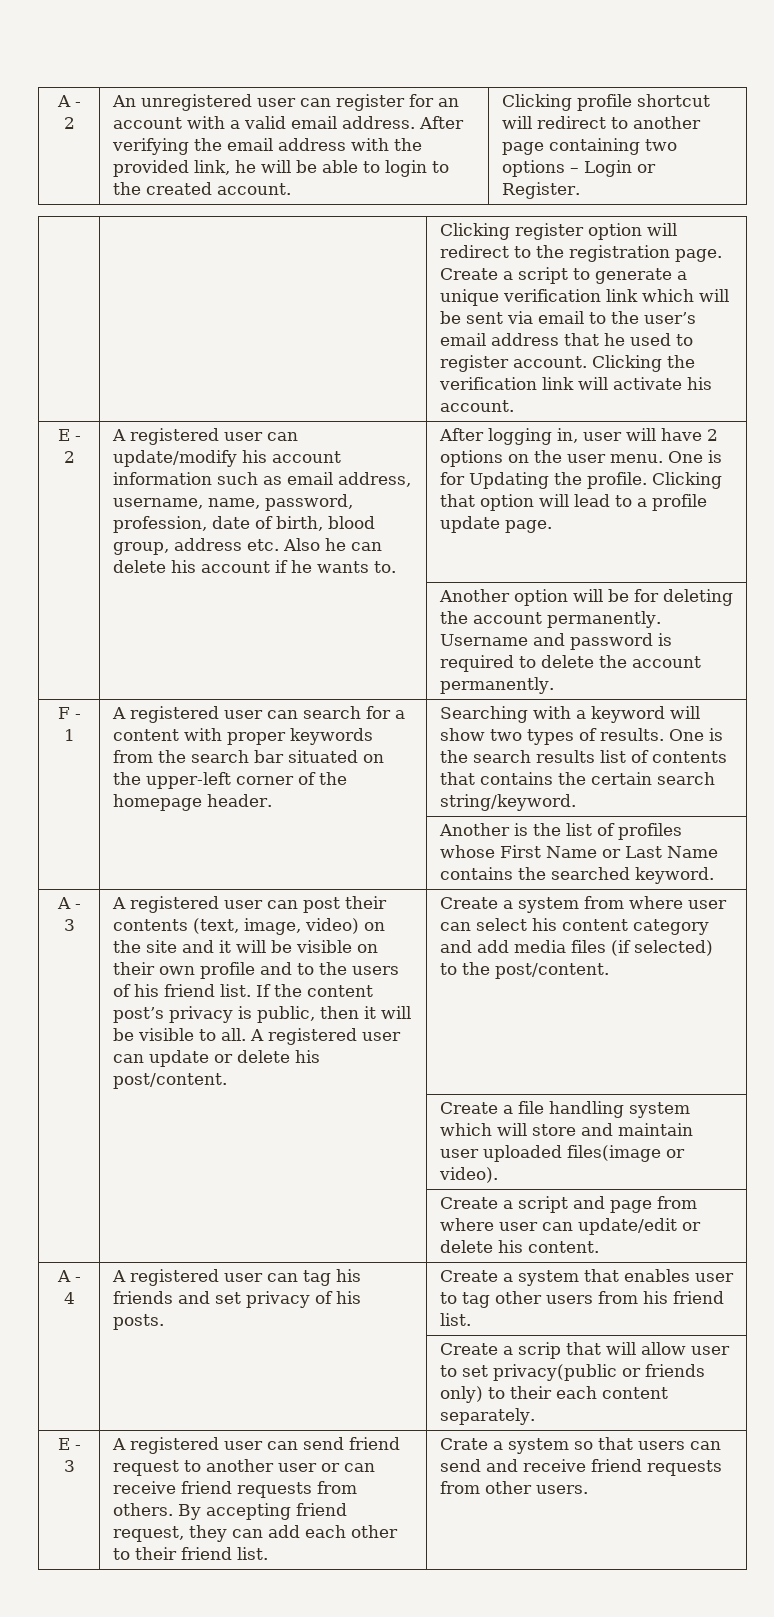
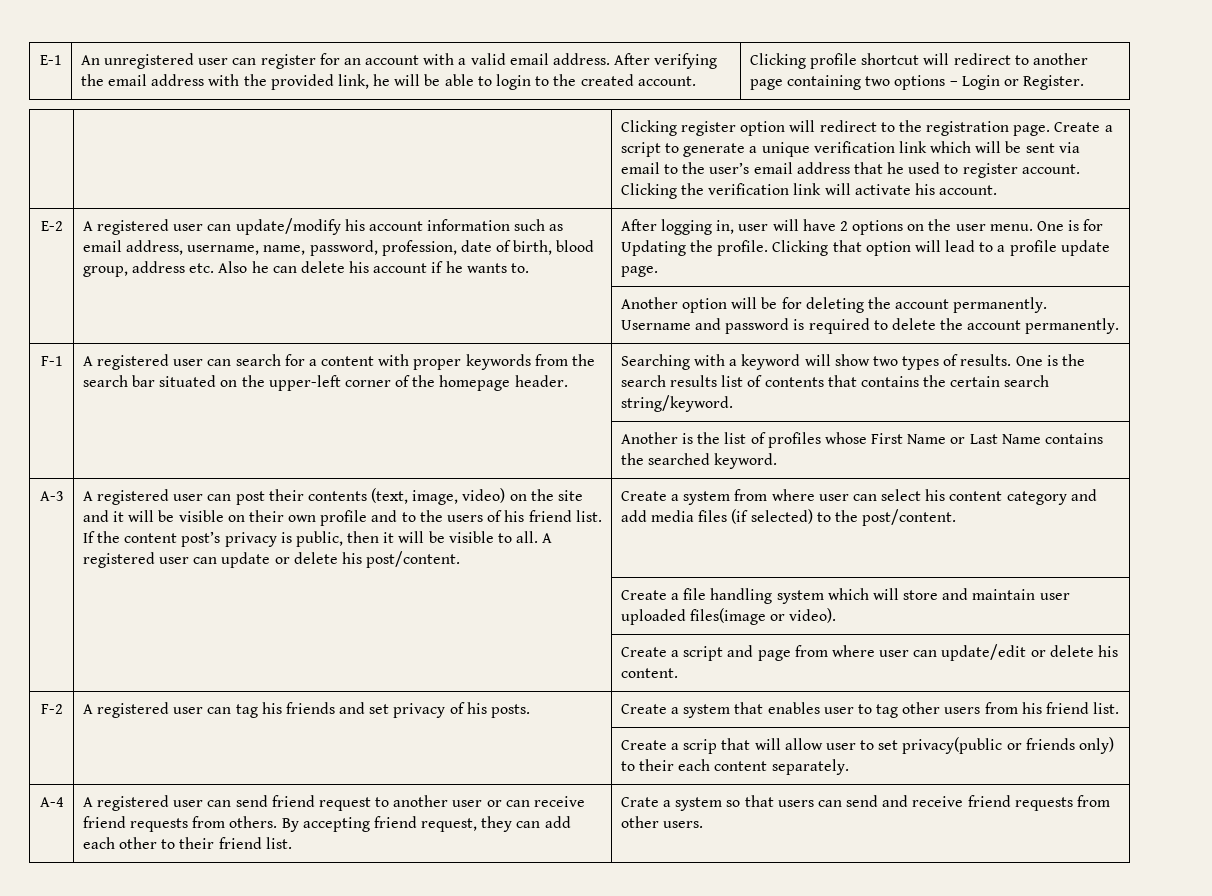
[56,95,81,107] [63,117,75,129] A - 2 -> [39,55,62,65] E-1
[57,429,81,441] [63,451,75,463] E - 2 -> [40,221,63,231] E-2
[57,707,81,719] [63,729,75,741] F - 1 -> [40,356,63,366] F-1
[56,897,81,909] [63,919,75,931] A - 3 -> [39,491,64,501] A-3
[56,1270,81,1282] [63,1292,75,1304] A - 4 -> [40,704,63,714] F-2
[57,1438,81,1450] [63,1460,75,1472] E - 3 -> [39,797,64,807] A-4

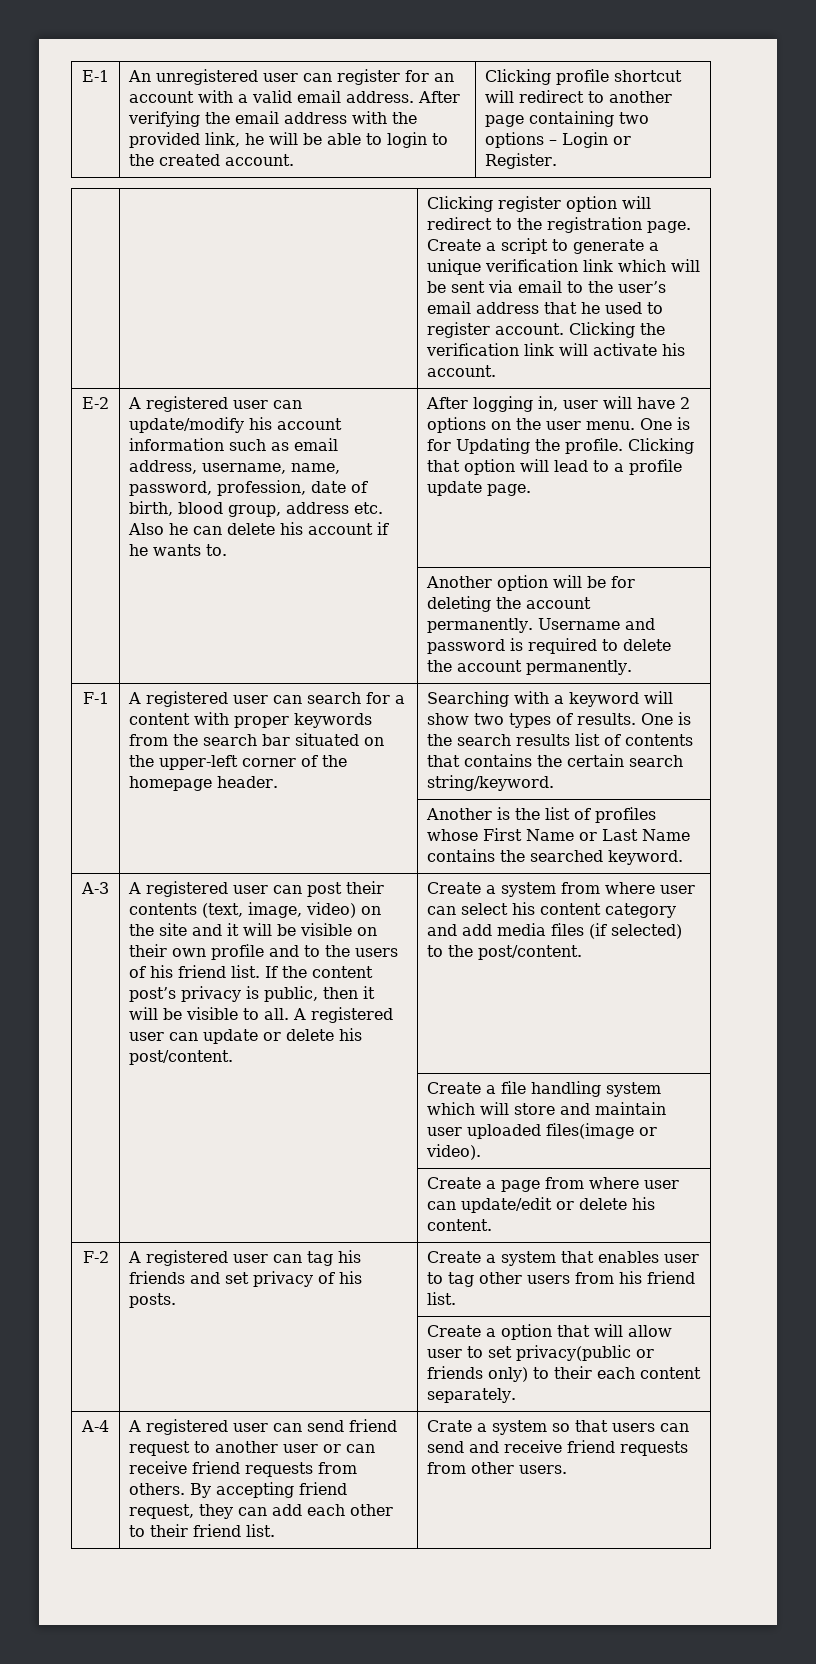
[683,645,754,661] script and -> (497, 1184) none
[683,739,718,754] scrip -> [501,1324,553,1340] option

